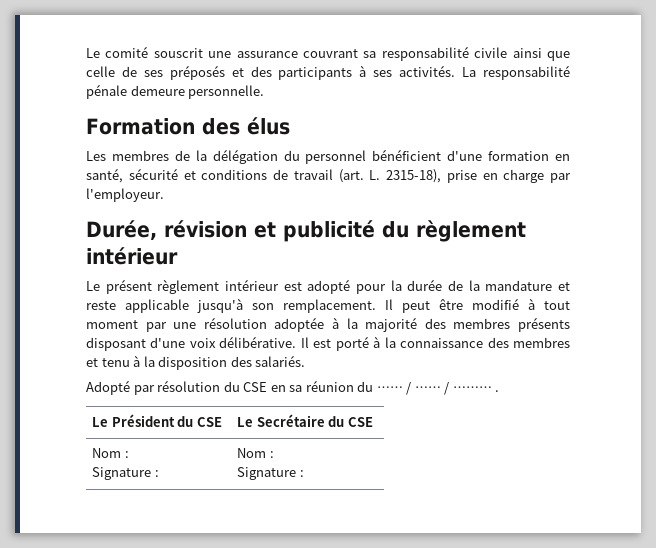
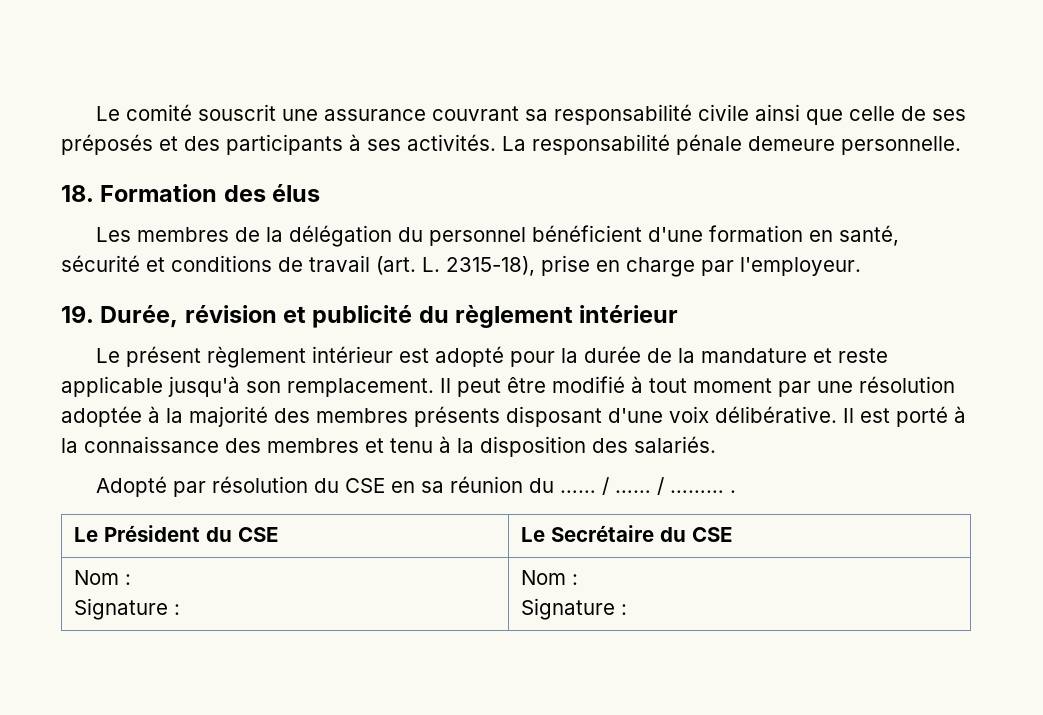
(265, 92) none -> [61,185,94,202] 18.
(164, 195) none -> [61,305,94,323] 19.

